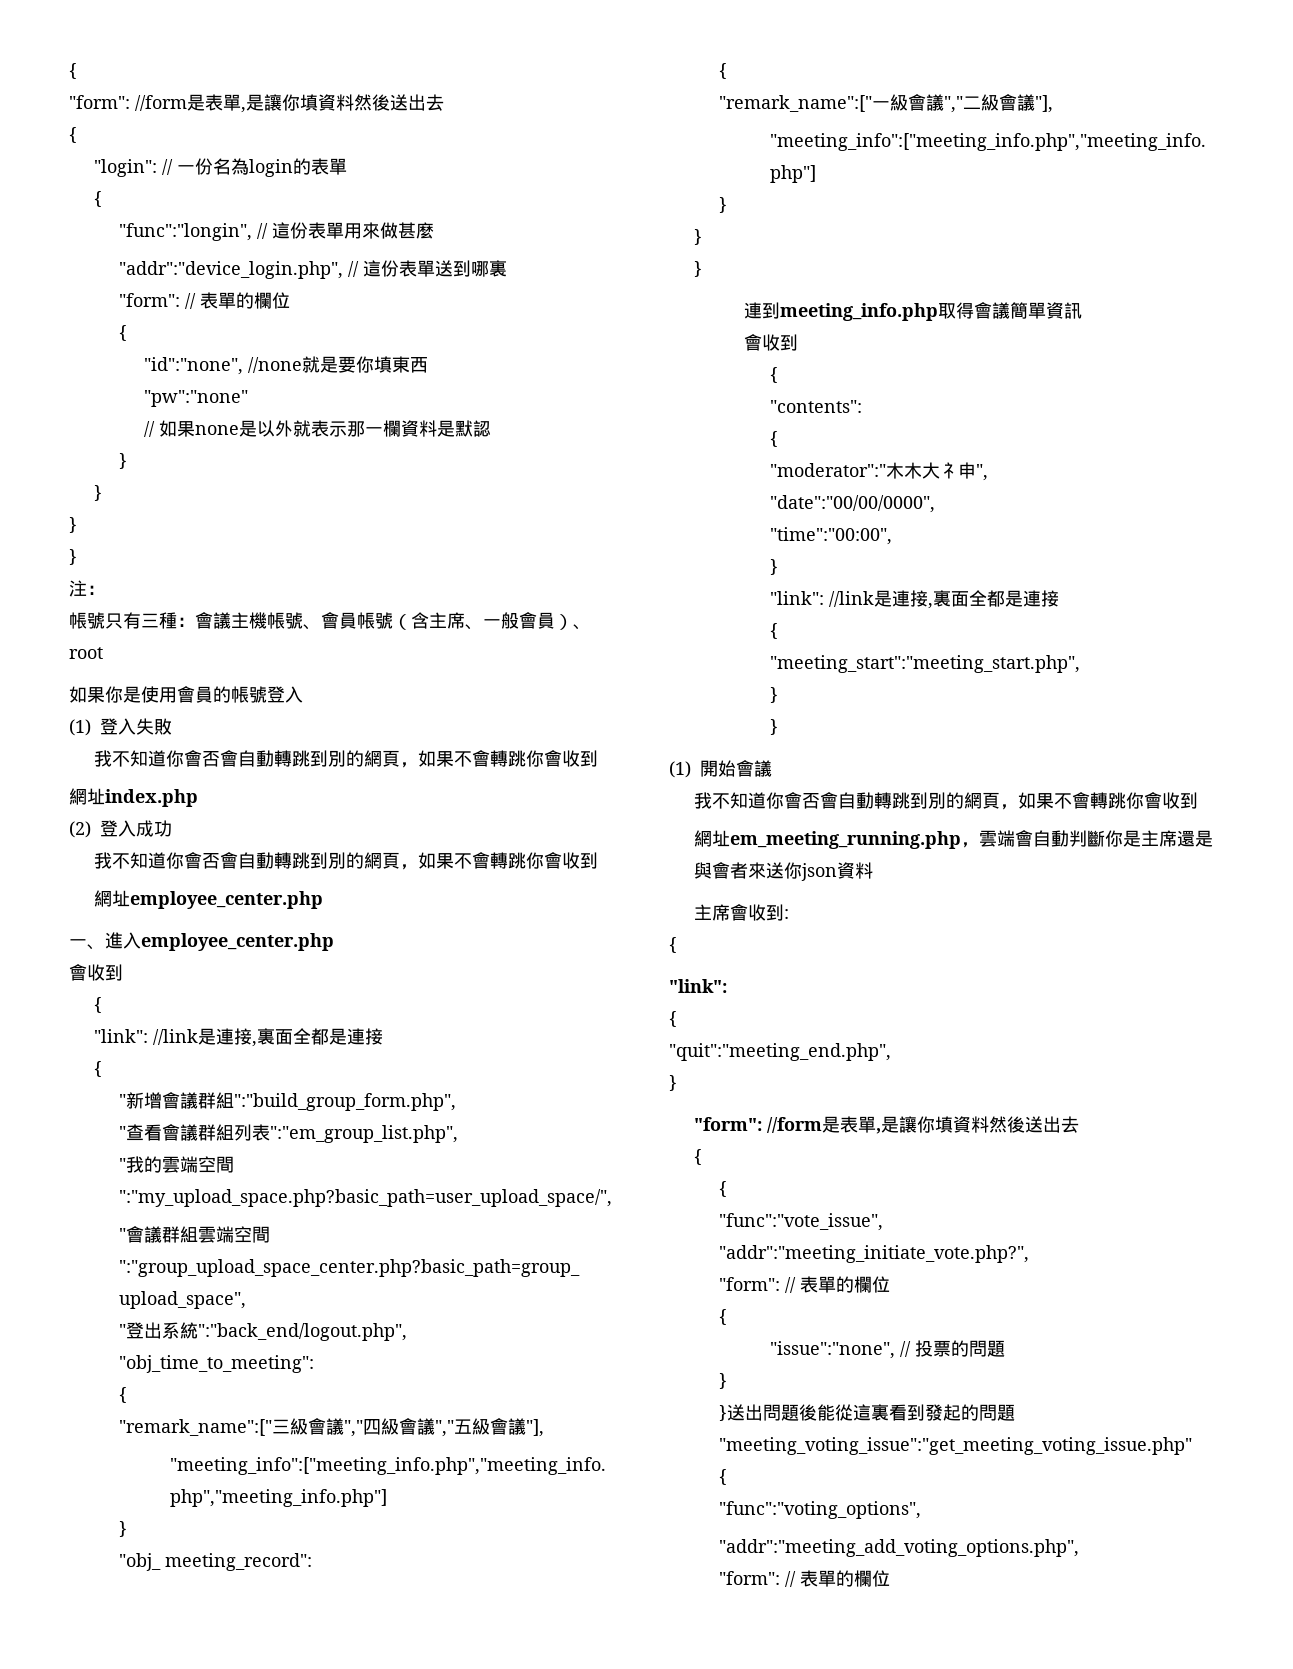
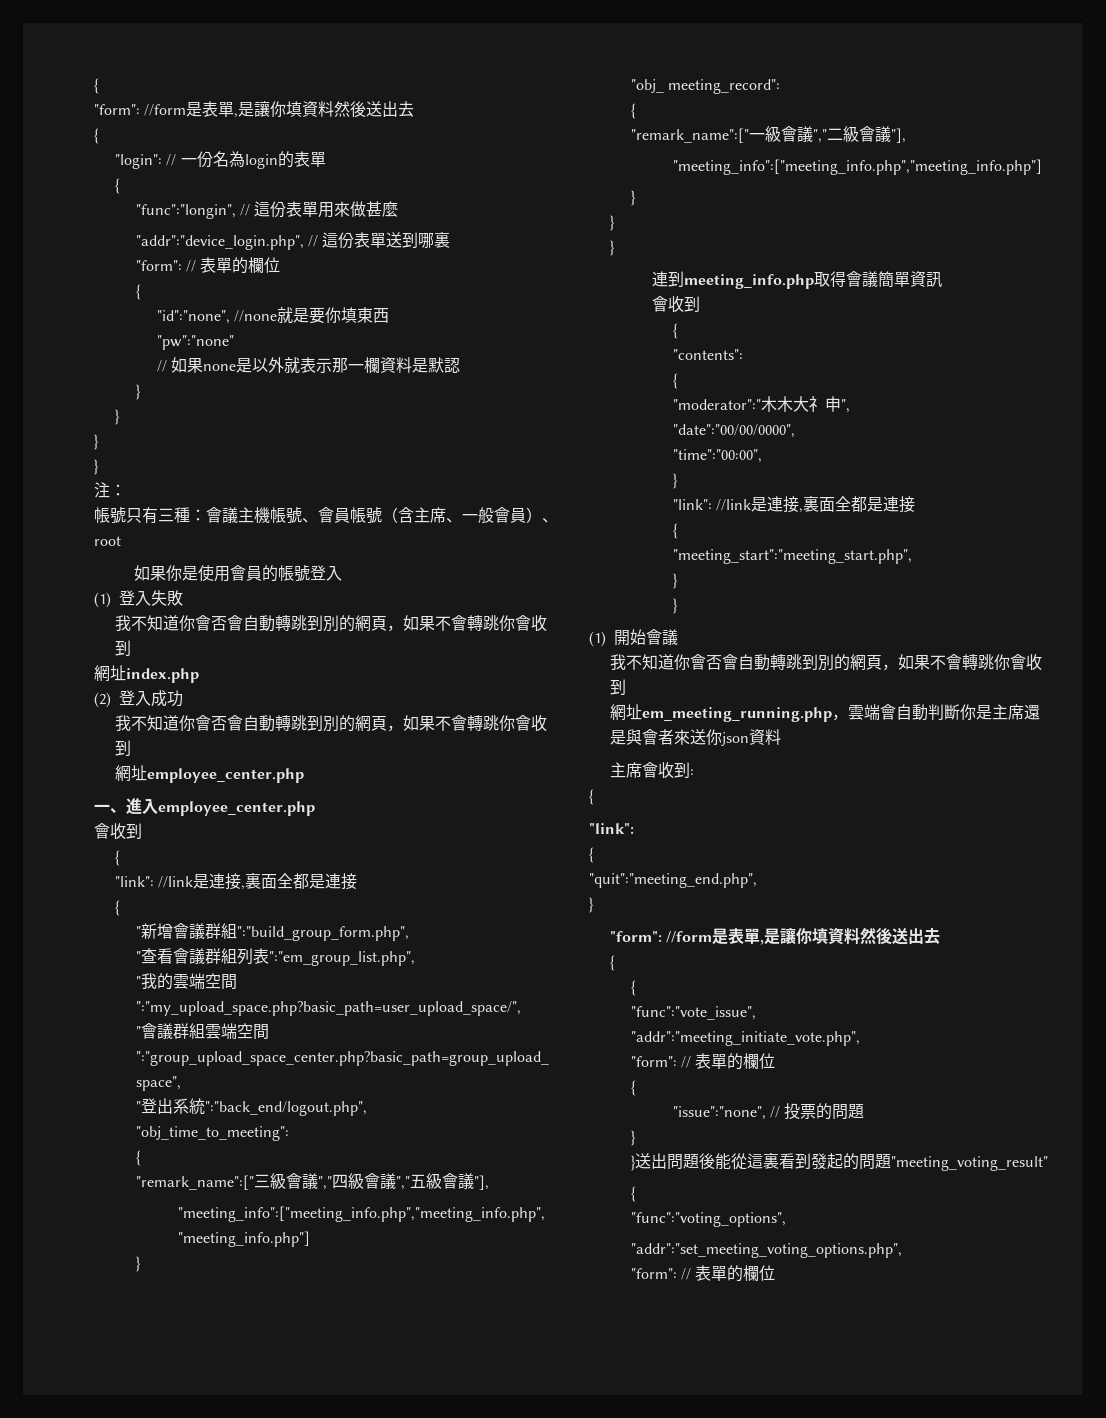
[719,1245,1030,1263] "addr":"meeting_initiate_vote.php?", -> [630,1031,860,1046] "addr":"meeting_initiate_vote.php",
[719,1437,1193,1455] "meeting_voting_issue":"get_meeting_voting_issue.php" -> [890,1156,1048,1171] "meeting_voting_result"
[719,1539,1080,1557] "addr":"meeting_add_voting_options.php", -> [630,1243,902,1258] "addr":"set_meeting_voting_options.php",

